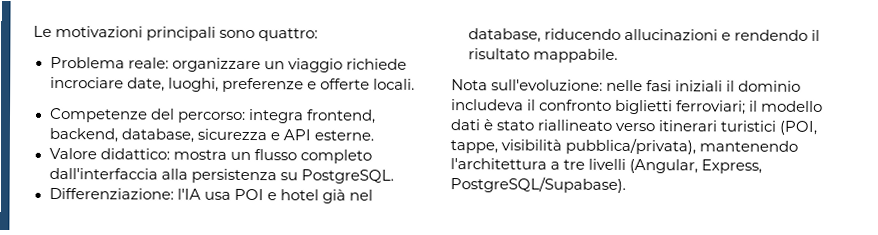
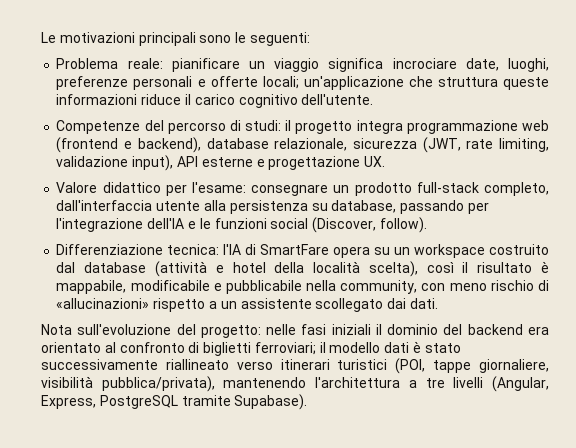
[258,28,319,42] quattro: -> [235,32,310,46] le seguenti:
[171,57,261,73] organizzare -> [171,58,240,72] pianificare
[345,58,407,70] richiede -> [328,58,384,72] significa
(304, 85) none -> [133,76,193,90] personali
[372,78,415,90] [48,107,376,124] [48,127,374,143] [48,147,372,164] [48,167,394,184] [48,187,373,204] [467,28,820,43] [467,48,618,63] [451,79,604,91] locali. // Competenze del percorso: integra frontend, backend, database, sicurezza e API esterne. // Valore didattico: mostra un flusso completo dall'interfaccia alla persistenza su PostgreSQL. // Differenziazione: l'IA usa POI e hotel già nel database, riducendo allucinazioni e rendendo il risultato mappabile. // Nota sull'evoluzione: -> [262,76,549,90] [56,94,374,108] [56,120,550,134] [56,137,549,153] [56,155,386,171] [56,182,549,196] [56,200,489,214] [56,217,427,233] [56,244,549,258] [56,261,549,277] [56,280,550,294] [56,298,438,312] [41,324,261,338] locali; un'applicazione che struttura queste informazioni riduce il carico cognitivo dell'utente. // Competenze del percorso di studi: il progetto integra programmazione web (frontend e backend), database relazionale, sicurezza (JWT, rate limiting, validazione input), API esterne e progettazione UX. // Valore didattico per l'esame: consegnare un prodotto full-stack completo, dall'interfaccia utente alla persistenza su database, passando per l'integrazione dell'IA e le funzioni social (Discover, follow). // Differenziazione tecnica: l'IA di SmartFare opera su un workspace costruito dal database (attività e hotel della località scelta), così il risultato è mappabile, modificabile e pubblicabile nella community, con meno rischio di «allucinazioni» rispetto a un assistente scollegato dai dati. // Nota sull'evoluzione del progetto:
[451,99,613,111] includeva il confronto -> [443,324,549,335] [41,342,200,353] del backend era orientato al confronto di
(535, 125) none -> [41,359,158,370] successivamente
[450,140,498,154] tappe, -> [433,359,549,373] tappe giornaliere,
[450,176,626,193] PostgreSQL/Supabase). -> [99,394,308,410] PostgreSQL tramite Supabase).

